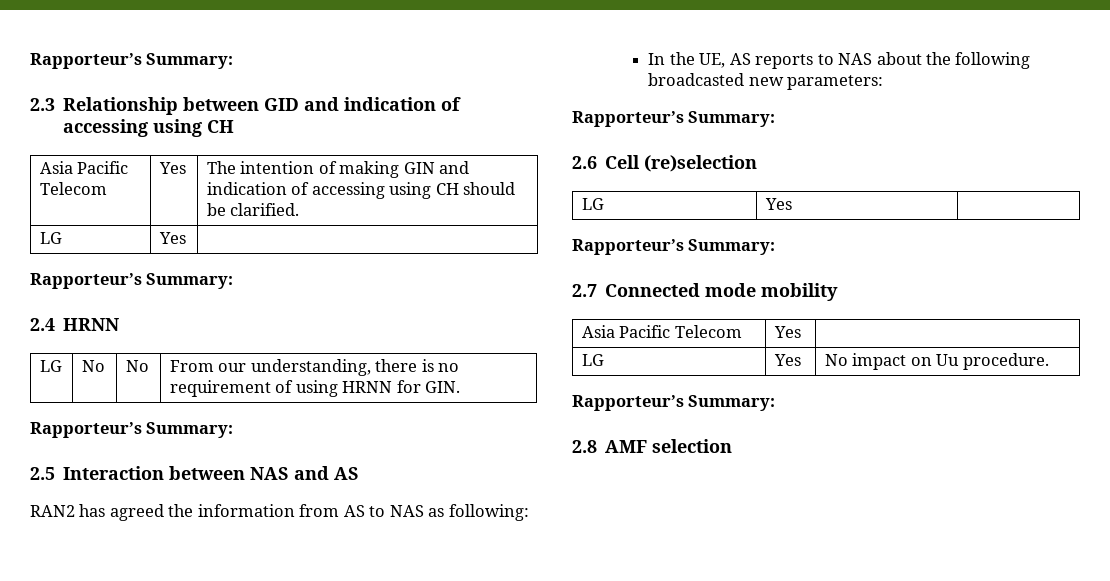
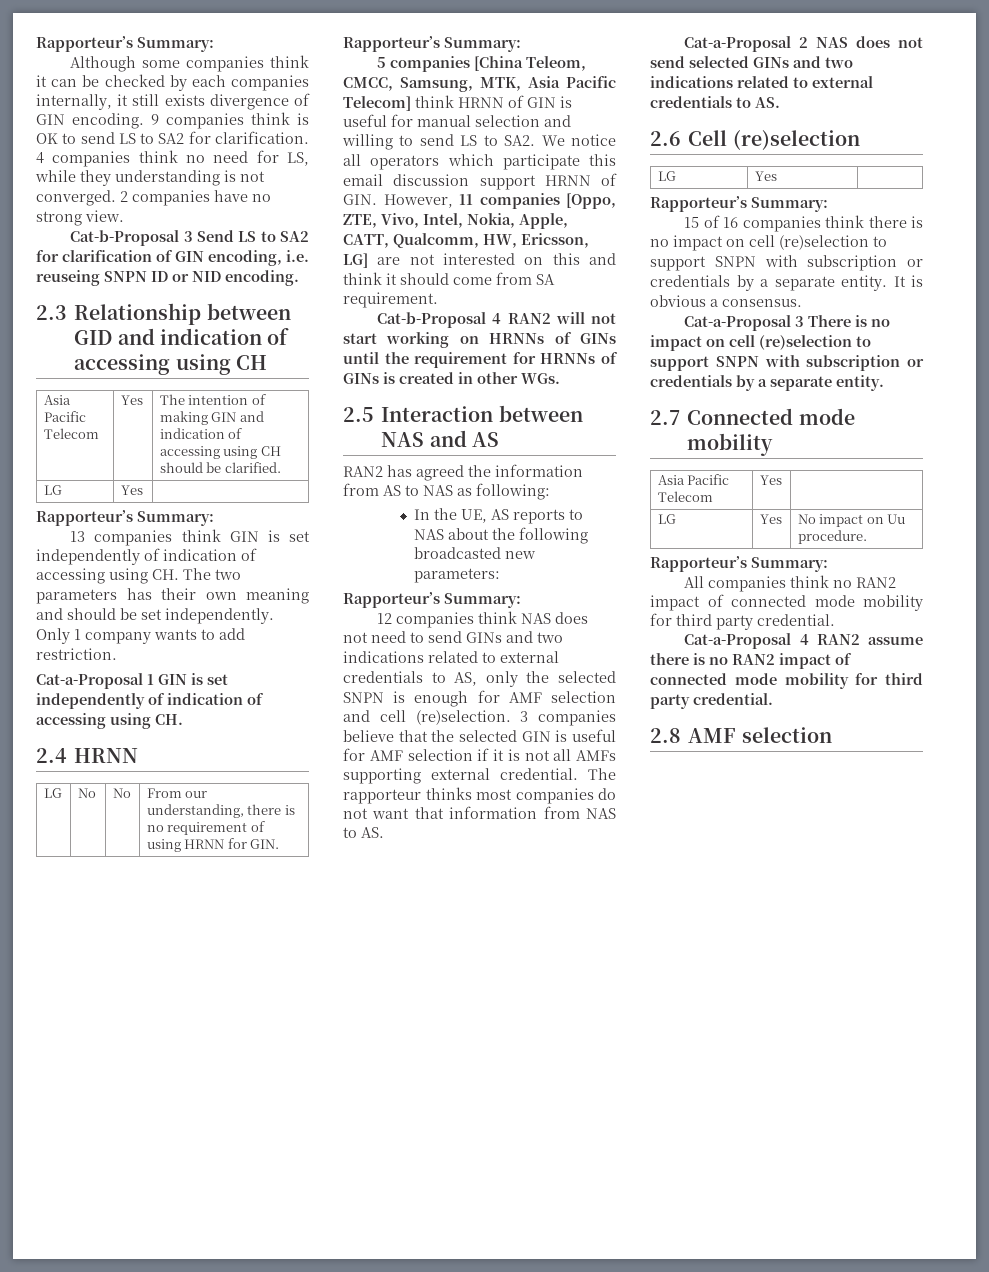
[30,53,234,69] Rapporteur’s Summary: -> [36,36,214,52] [70,55,309,72] [36,74,309,91] [36,93,310,110] [36,112,309,129] [36,131,309,144] [36,150,309,167] [35,170,265,186] [36,190,271,206] [36,210,124,226] [70,230,310,246] [36,250,309,266] [36,270,299,286] Rapporteur’s Summary: // Although some companies think it can be checked by each companies internally, it still exists divergence of GIN encoding. 9 companies think is OK to send LS to SA2 for clarification. 4 companies think no need for LS, while they understanding is not converged. 2 companies have no strong view. // Cat-b-Proposal 3 Send LS to SA2 for clarification of GIN encoding, i.e. reuseing SNPN ID or NID encoding.
(234, 281) none -> [70,529,310,546] [36,548,257,565] [36,568,241,584] [36,588,309,604] [36,608,274,624] [36,628,245,644] [36,648,117,660] [36,673,228,689] [36,693,264,709] [36,713,183,729] // 13 companies think GIN is set independently of indication of accessing using CH. The two parameters has their own meaning and should be set independently. Only 1 company wants to add restriction. // Cat-a-Proposal 1 GIN is set independently of indication of accessing using CH.
(234, 430) none -> [377,56,587,72] [343,76,616,92] [343,95,572,111] [343,114,571,127] [342,134,616,150] [343,154,616,170] [343,173,617,190] [343,193,616,209] [343,213,568,229] [343,233,589,248] [343,253,616,268] [343,272,555,285] [343,292,438,308] [377,312,616,328] [343,332,616,348] [343,352,618,368] [343,372,560,384] // 5 companies [China Teleom, CMCC, Samsung, MTK, Asia Pacific Telecom] think HRNN of GIN is useful for manual selection and willing to send LS to SA2. We notice all operators which participate this email discussion support HRNN of GIN. However, 11 companies [Oppo, ZTE, Vivo, Intel, Nokia, Apple, CATT, Qualcomm, HW, Ericsson, LG] are not interested on this and think it should come from SA requirement. // Cat-b-Proposal 4 RAN2 will not start working on HRNNs of GINs until the requirement for HRNNs of GINs is created in other WGs.
(776, 119) none -> [377,611,589,628] [343,631,563,643] [343,651,559,663] [343,671,616,687] [343,690,616,707] [343,710,616,726] [343,729,616,742] [343,748,616,761] [343,768,616,784] [343,787,616,804] [343,806,616,819] [343,827,384,838] [684,36,923,52] [650,56,853,68] [650,76,873,88] [650,96,780,108] // 12 companies think NAS does not need to send GINs and two indications related to external credentials to AS, only the selected SNPN is enough for AMF selection and cell (re)selection. 3 companies believe that the selected GIN is useful for AMF selection if it is not all AMFs supporting external credential. The rapporteur thinks most companies do not want that information from NAS to AS. // Cat-a-Proposal 2 NAS does not send selected GINs and two indications related to external credentials to AS.
(776, 247) none -> [684,215,923,232] [650,235,887,251] [650,255,923,271] [650,275,923,291] [650,295,802,307] [684,315,891,331] [650,335,871,351] [650,355,924,371] [650,375,884,391] // 15 of 16 companies think there is no impact on cell (re)selection to support SNPN with subscription or credentials by a separate entity. It is obvious a consensus. // Cat-a-Proposal 3 There is no impact on cell (re)selection to support SNPN with subscription or credentials by a separate entity.
(776, 403) none -> [684,575,897,592] [650,594,923,611] [650,613,835,630] [684,633,923,649] [650,653,852,669] [650,673,923,689] [650,693,773,709] // All companies think no RAN2 impact of connected mode mobility for third party credential. // Cat-a-Proposal 4 RAN2 assume there is no RAN2 impact of connected mode mobility for third party credential.

